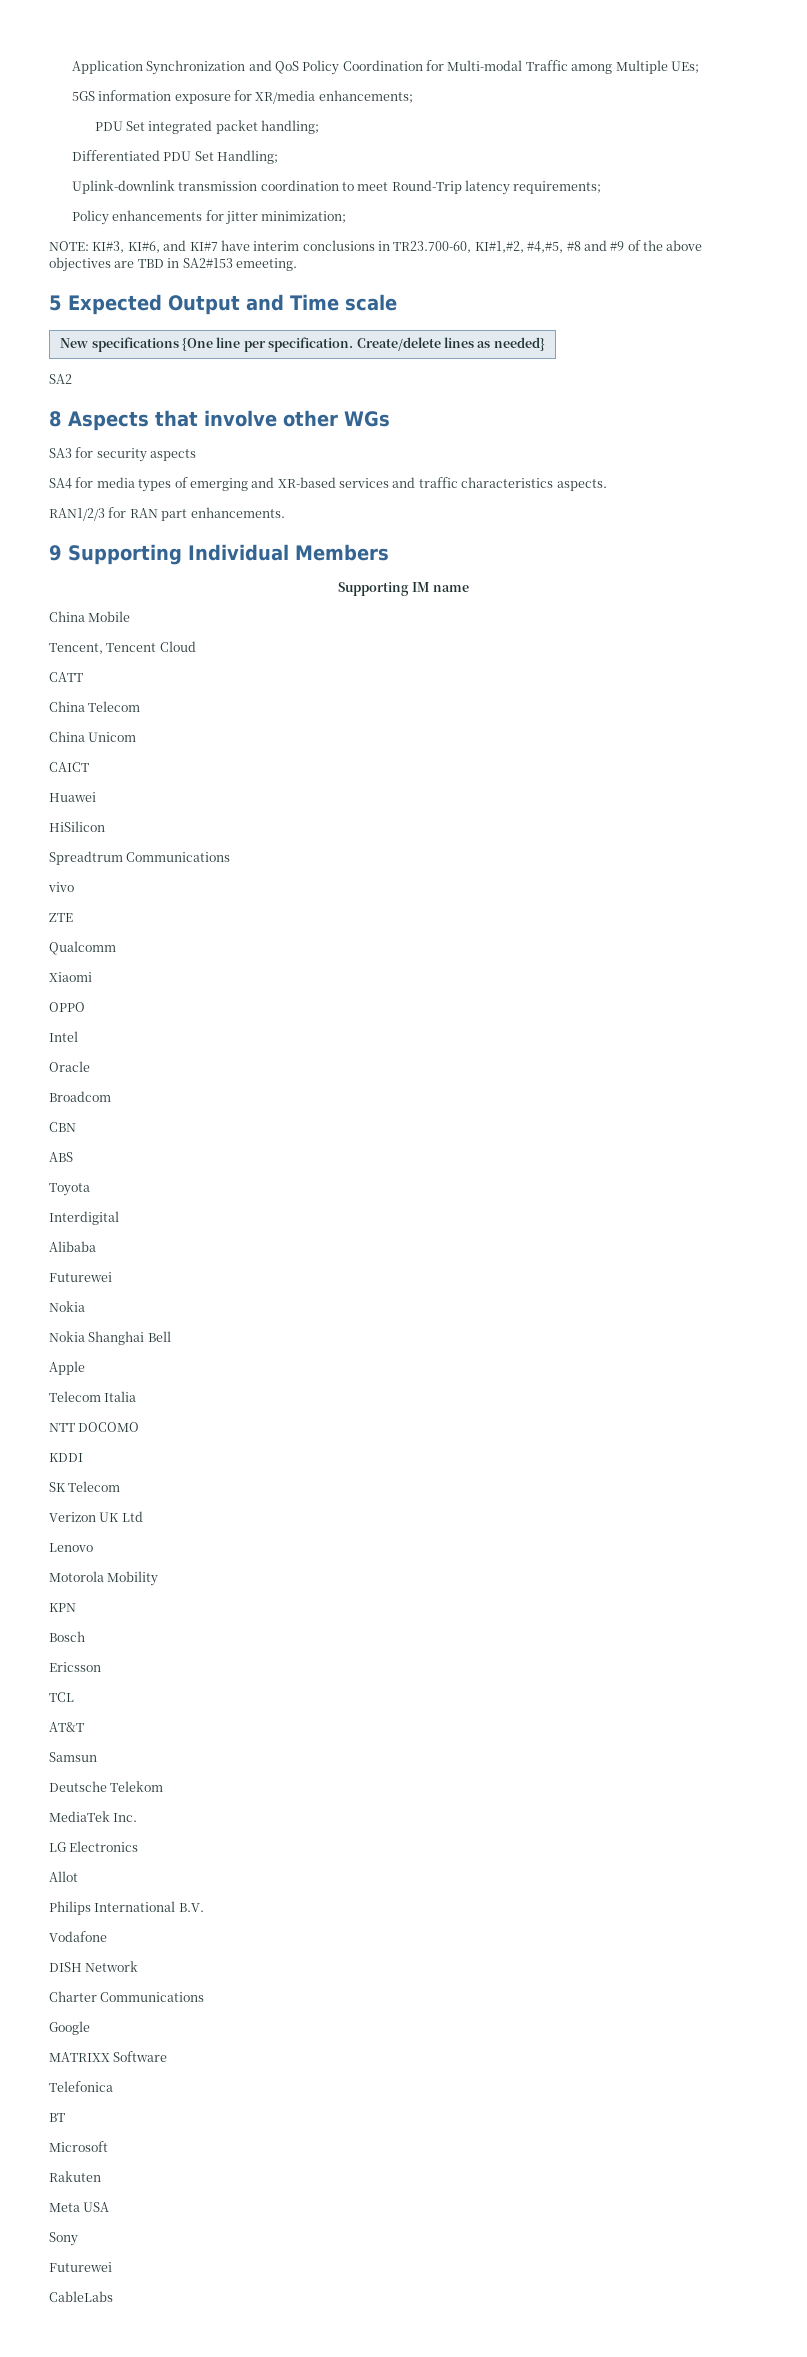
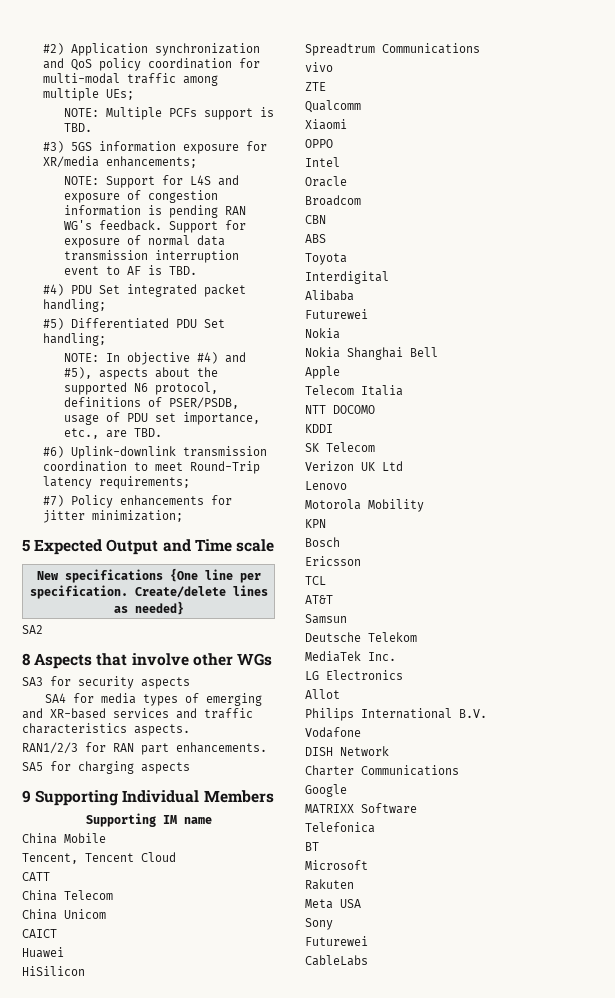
[71,60,699,75] Application Synchronization and QoS Policy Coordination for Multi-modal Traffic among Multiple UEs; // -> [43,43,261,56] [43,58,261,71] [43,73,219,86] [43,88,135,101] [64,107,275,120] [64,123,93,132] [43,141,65,153] #2) Application synchronization and QoS policy coordination for multi-modal traffic among multiple UEs; // NOTE: Multiple PCFs support is TBD. // #3)
(413, 96) none -> [64,175,240,188] [64,190,219,203] [64,205,247,218] [64,220,247,233] [64,235,226,248] [64,250,240,263] [64,265,198,275] [43,284,65,296] NOTE: Support for L4S and exposure of congestion information is pending RAN WG's feedback. Support for exposure of normal data transmission interruption event to AF is TBD. // #4)
(320, 127) none -> [43,318,65,330] #5)
[216,150,278,164] Handling; // -> [43,333,107,346] [64,352,247,365] [64,367,219,380] [64,382,219,395] [64,397,240,409] [64,412,261,425] [64,428,163,439] [43,446,65,458] handling; // NOTE: In objective #4) and #5), aspects about the supported N6 protocol, definitions of PSER/PSDB, usage of PDU set importance, etc., are TBD. // #6)
(602, 187) none -> [43,495,65,507] #7)
[49,240,703,253] [49,257,297,272] // NOTE: KI#3, KI#6, and KI#7 have interim conclusions in TR23.700-60, KI#1,#2, #4,#5, #8 and #9 of the above objectives are TBD in SA2#153 emeeting. -> (184, 516) none
(285, 512) none -> [22,761,190,774] // SA5 for charging aspects

